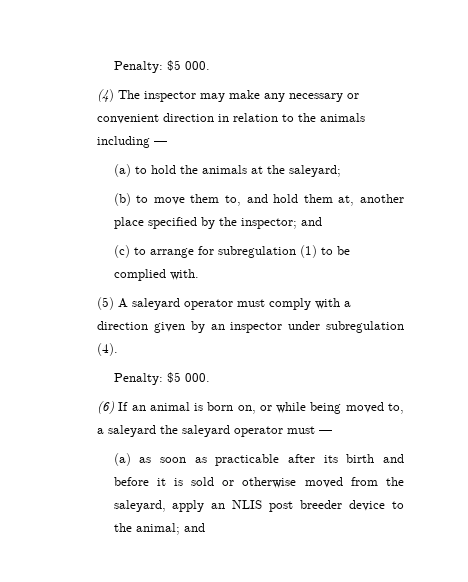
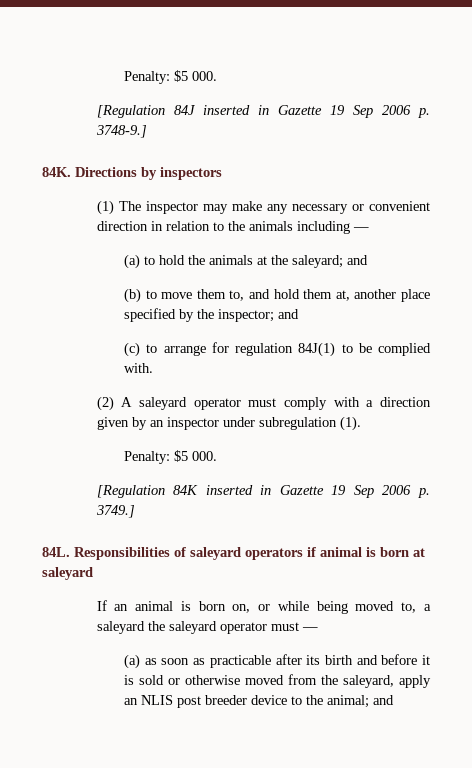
[113,60,210,73] [97,89,115,102] Penalty: $5 000. // (4) -> [124,70,218,84] [96,105,430,118] [95,125,147,138] [42,167,222,180] [96,200,114,215] Penalty: $5 000. // [Regulation 84J inserted in Gazette 19 Sep 2006 p. 3748-9.] // 84K. Directions by inspectors // (1)
(341, 171) none -> [347,255,369,265] and
[217,245,317,258] subregulation (1) -> [235,342,336,357] regulation 84J(1)
[97,297,115,310] (5) -> [96,396,114,411] (2)
[97,343,119,356] [113,372,210,385] [97,401,115,414] (4). // Penalty: $5 000. // (6) -> [339,416,361,431] [124,450,218,464] [96,485,430,498] [95,505,135,518] [42,547,425,560] [42,567,93,580] (1). // Penalty: $5 000. // [Regulation 84K inserted in Gazette 19 Sep 2006 p. 3749.] // 84L. Responsibilities of saleyard operators if animal is born at saleyard //

